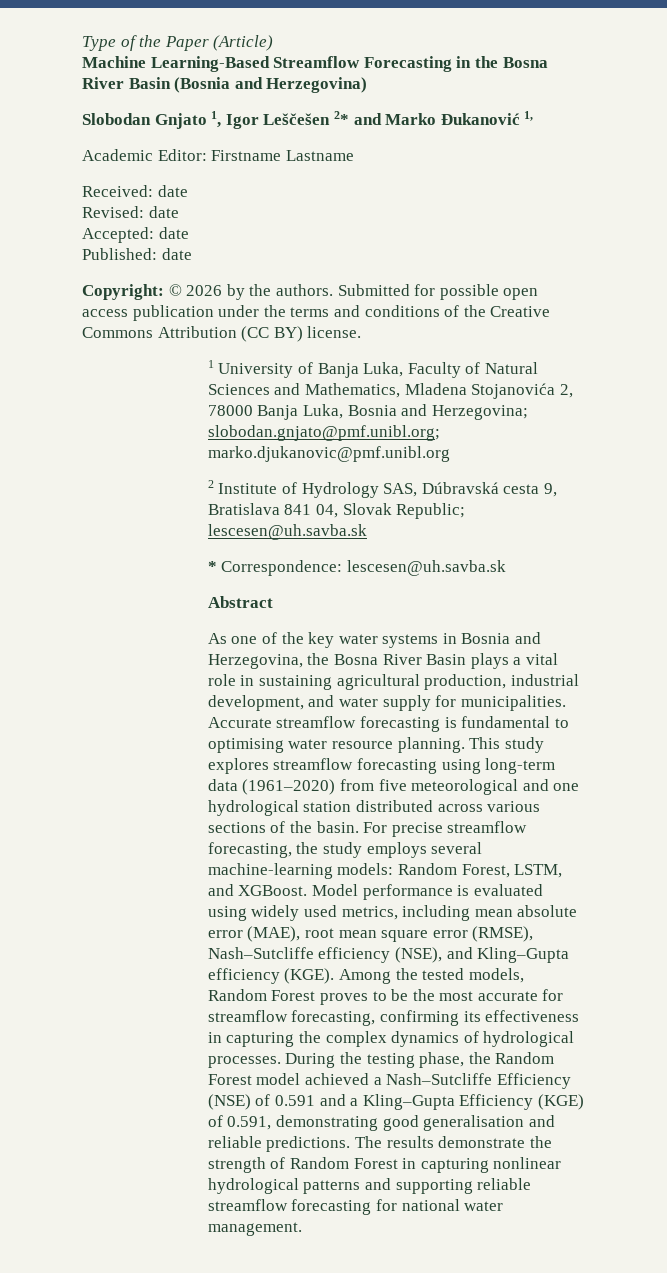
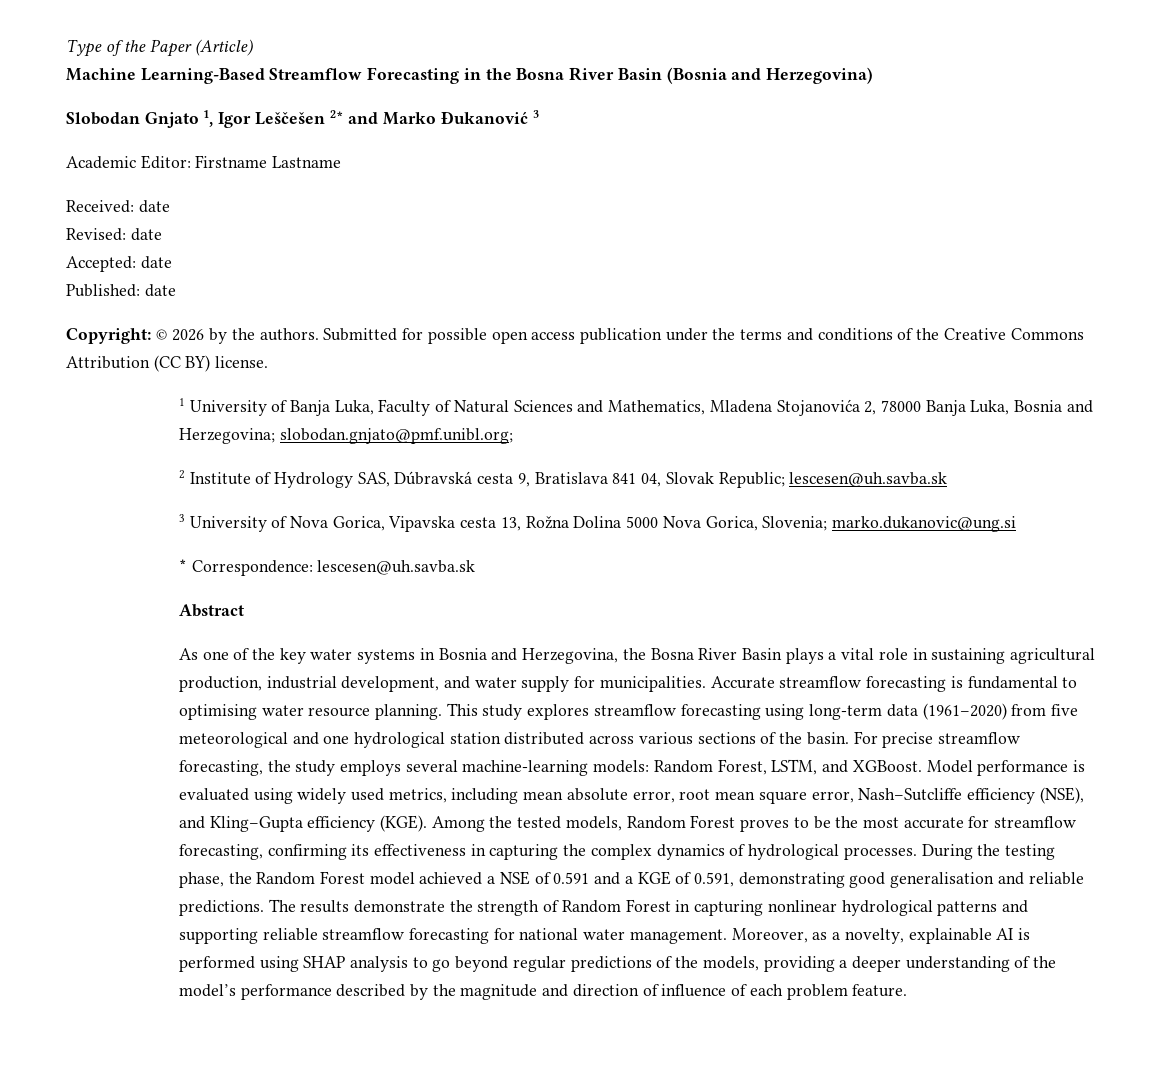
[524,111,534,121] 1, -> [532,110,539,118] 3
[207,446,450,462] marko.djukanovic@pmf.unibl.org -> (513, 436) none
(367, 532) none -> [178,514,1016,532] // 3 University of Nova Gorica, Vipavska cesta 13, Rožna Dolina 5000 Nova Gorica, Slovenia; marko.dukanovic@ung.si
[207,926,301,942] error (MAE), -> [632,791,675,803] error,
[432,926,534,942] error (RMSE), -> [811,791,854,803] error,
[386,1073,571,1089] [207,1094,251,1110] Nash–Sutcliffe Efficiency (NSE) -> [499,871,530,885] NSE
[362,1094,584,1110] Kling–Gupta Efficiency (KGE) -> [637,871,671,885] KGE
(302, 1229) none -> [731,928,1030,944] [178,956,1057,972] [178,984,908,1000] Moreover, as a novelty, explainable AI is performed using SHAP analysis to go beyond regular predictions of the models, providing a deeper understanding of the model’s performance described by the magnitude and direction of influence of each problem feature.

